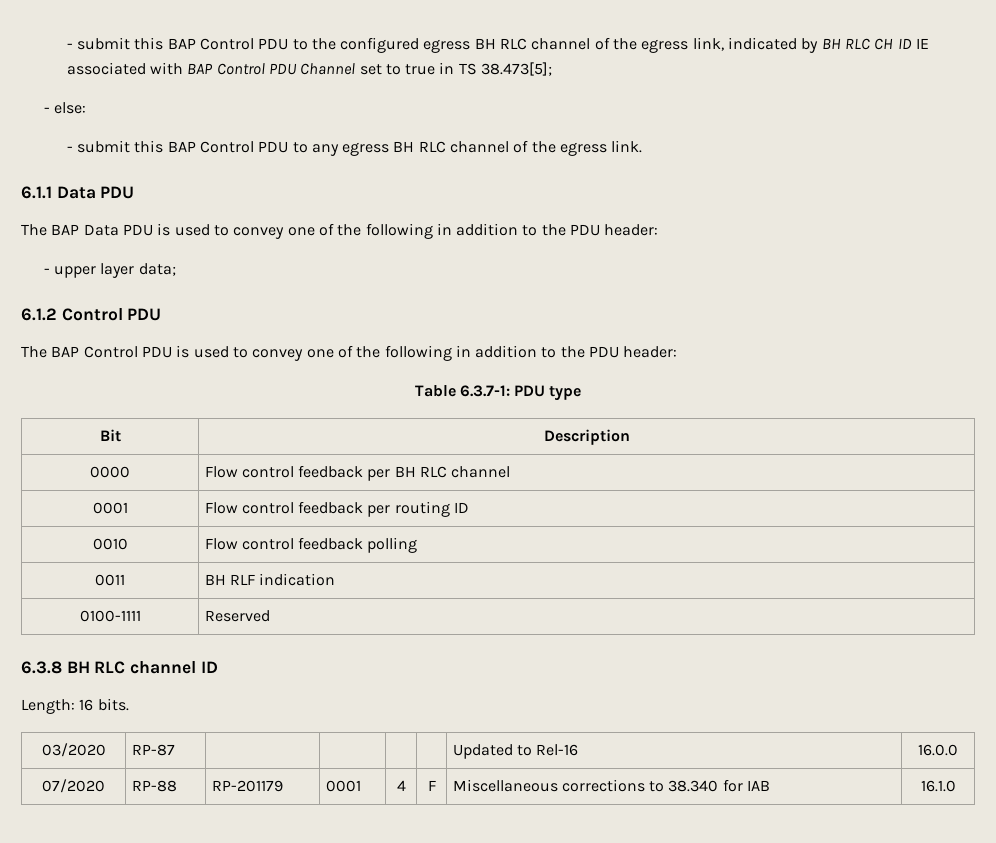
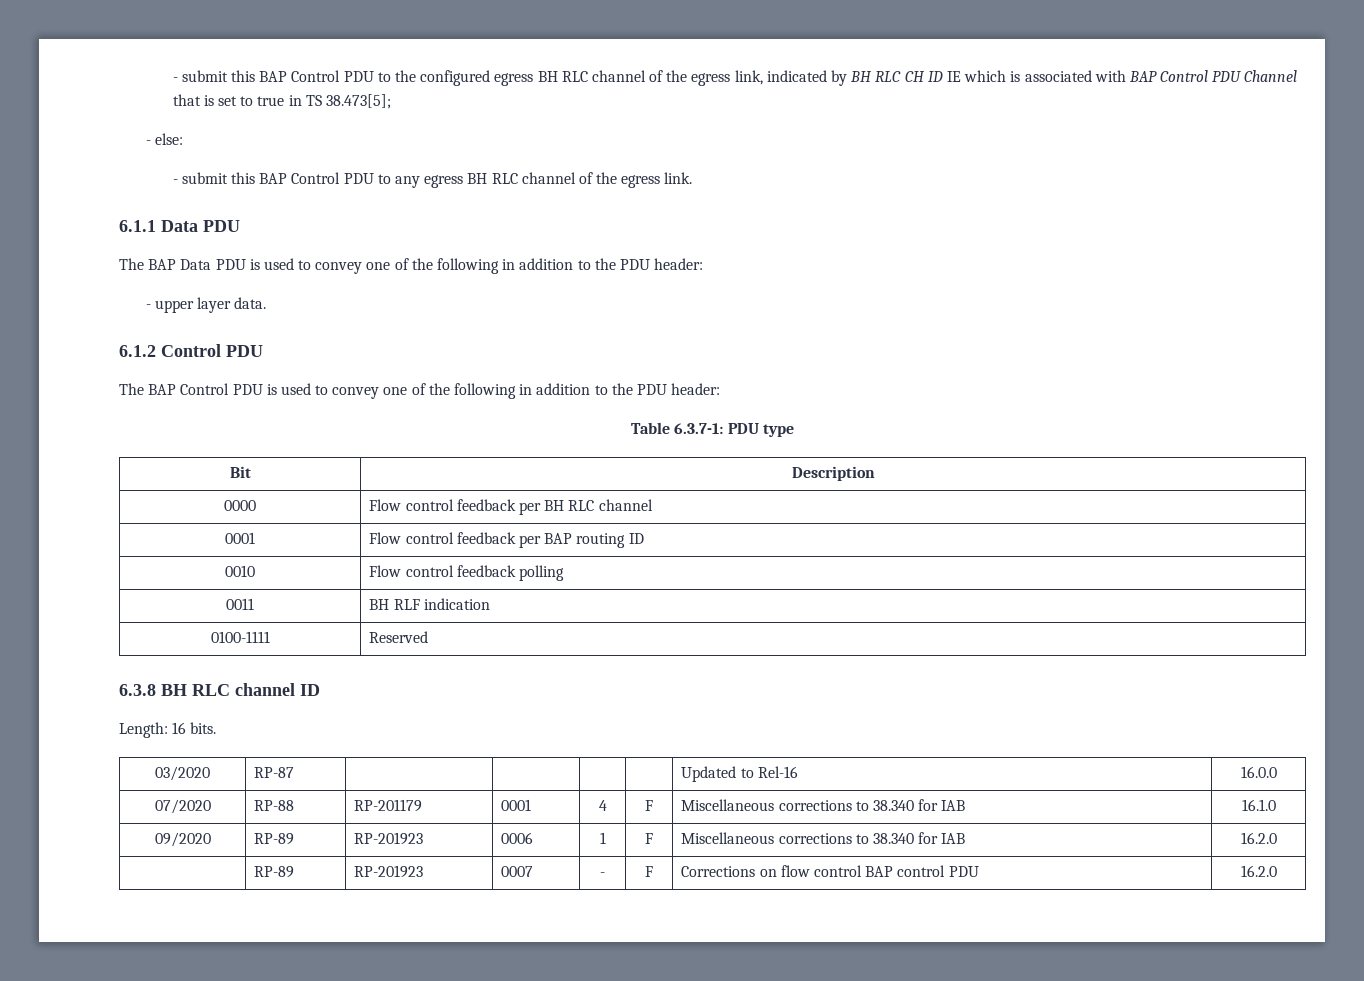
(929, 43) none -> [964,70,1021,82] which is
(356, 69) none -> [172,94,214,106] that is
[138,263,176,276] data; -> [234,297,267,309] data.
(391, 511) none -> [544,533,573,544] BAP
(956, 786) none -> [154,832,211,847] [254,833,295,845] [354,832,424,845] [501,832,534,844] [599,832,606,844] [645,833,653,844] [681,832,966,844] [1240,832,1277,844] [254,866,295,878] [354,865,424,878] [501,866,534,877] [600,872,605,877] [645,866,653,877] [681,865,979,877] [1240,865,1277,877] // 09/2020 | RP-89 | RP-201923 | 0006 | 1 | F | Miscellaneous corrections to 38.340 for IAB | 16.2.0 // | RP-89 | RP-201923 | 0007 | - | F | Corrections on flow control BAP control PDU | 16.2.0

